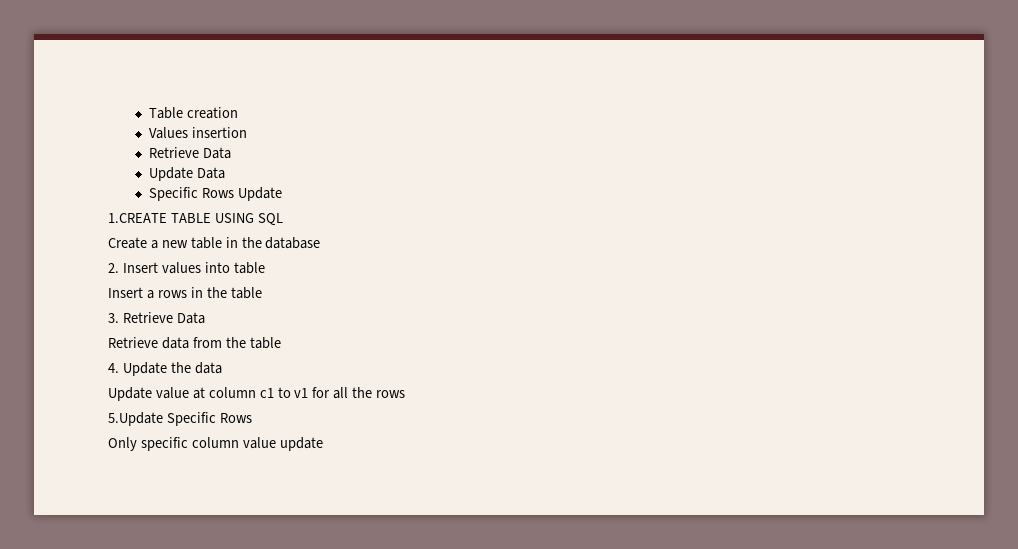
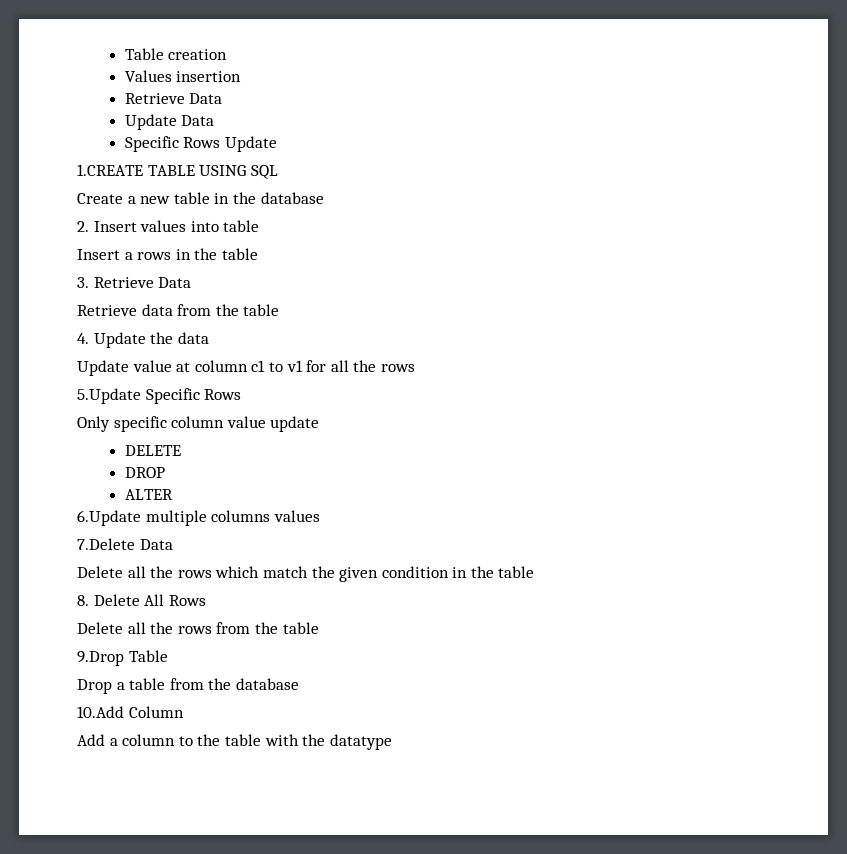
(323, 444) none -> [124,445,181,456] [124,467,165,478] [124,489,173,500] [77,510,320,526] [77,538,173,550] [77,566,535,582] [77,594,206,606] [77,622,319,634] [77,650,168,666] [77,678,299,694] [77,706,184,718] [77,734,392,750] // DELETE // DROP // ALTER // 6.Update multiple columns values // 7.Delete Data // Delete all the rows which match the given condition in the table // 8. Delete All Rows // Delete all the rows from the table // 9.Drop Table // Drop a table from the database // 10.Add Column // Add a column to the table with the datatype

